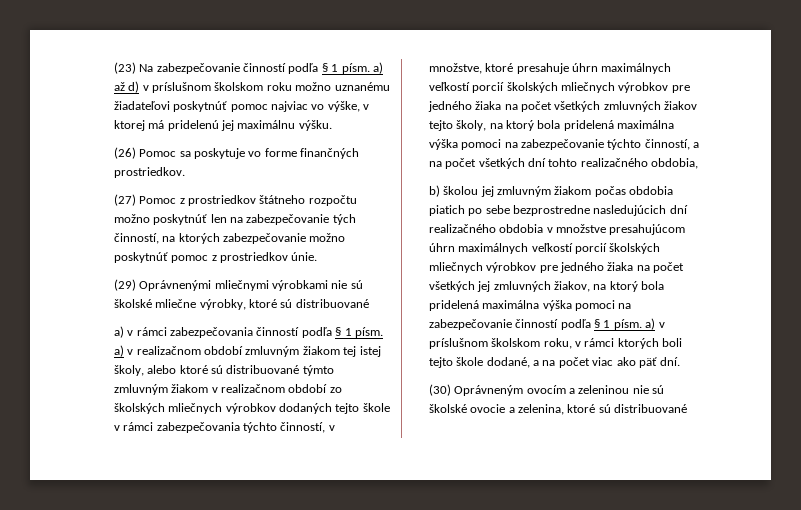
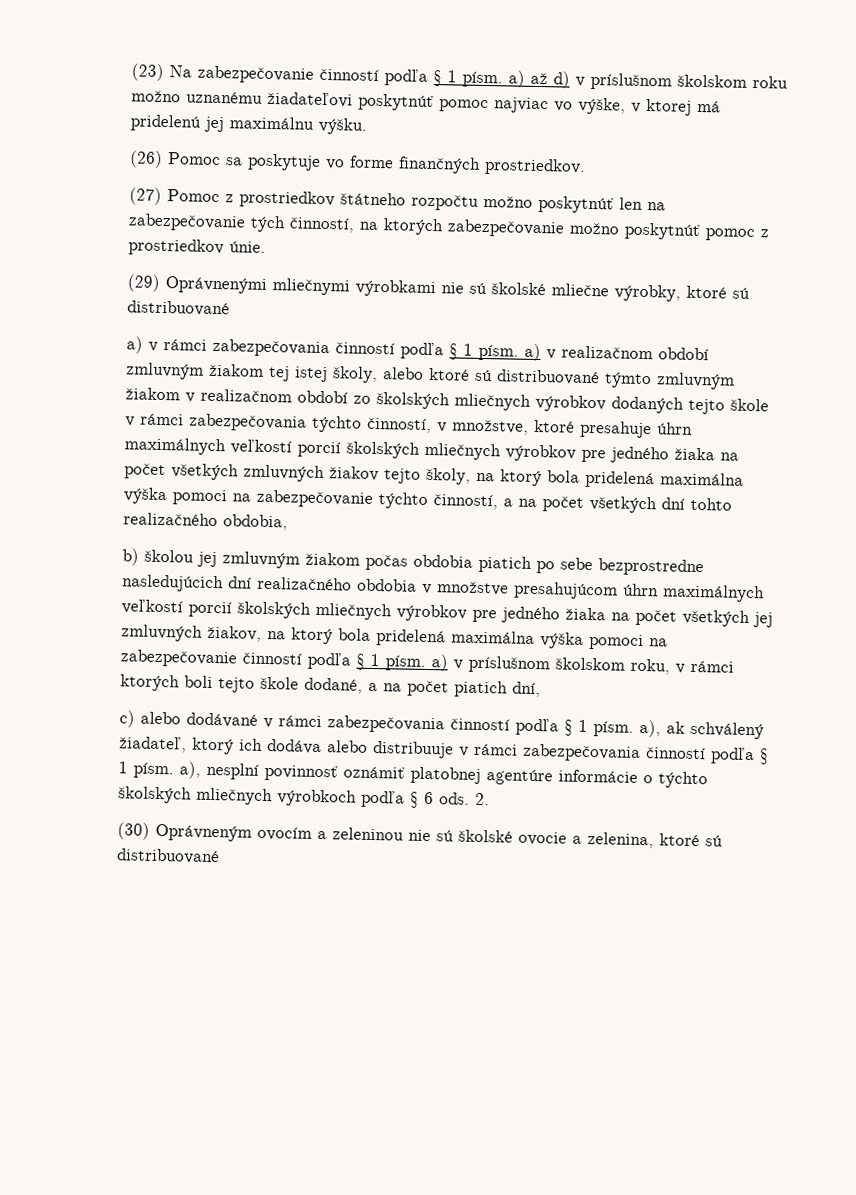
[592,357,681,368] viac ako päť dní. -> [453,680,541,698] [118,710,764,740] [118,736,769,765] [117,761,708,789] [117,786,490,808] piatich dní, // c) alebo dodávané v rámci zabezpečovania činností podľa § 1 písm. a), ak schválený žiadateľ, ktorý ich dodáva alebo distribuuje v rámci zabezpečovania činností podľa § 1 písm. a), nesplní povinnosť oznámiť platobnej agentúre informácie o týchto školských mliečnych výrobkoch podľa § 6 ods. 2.

